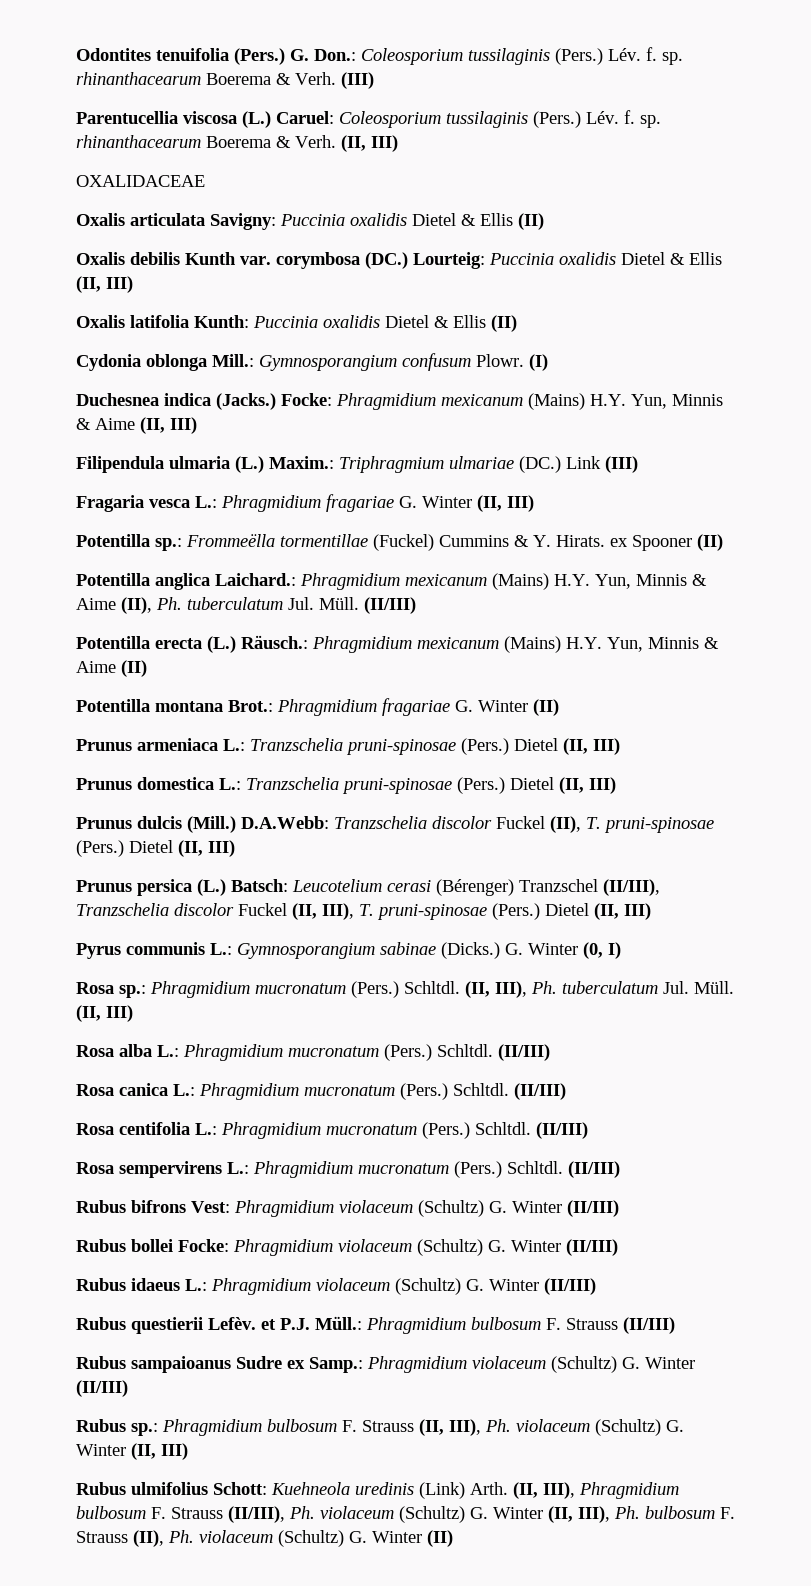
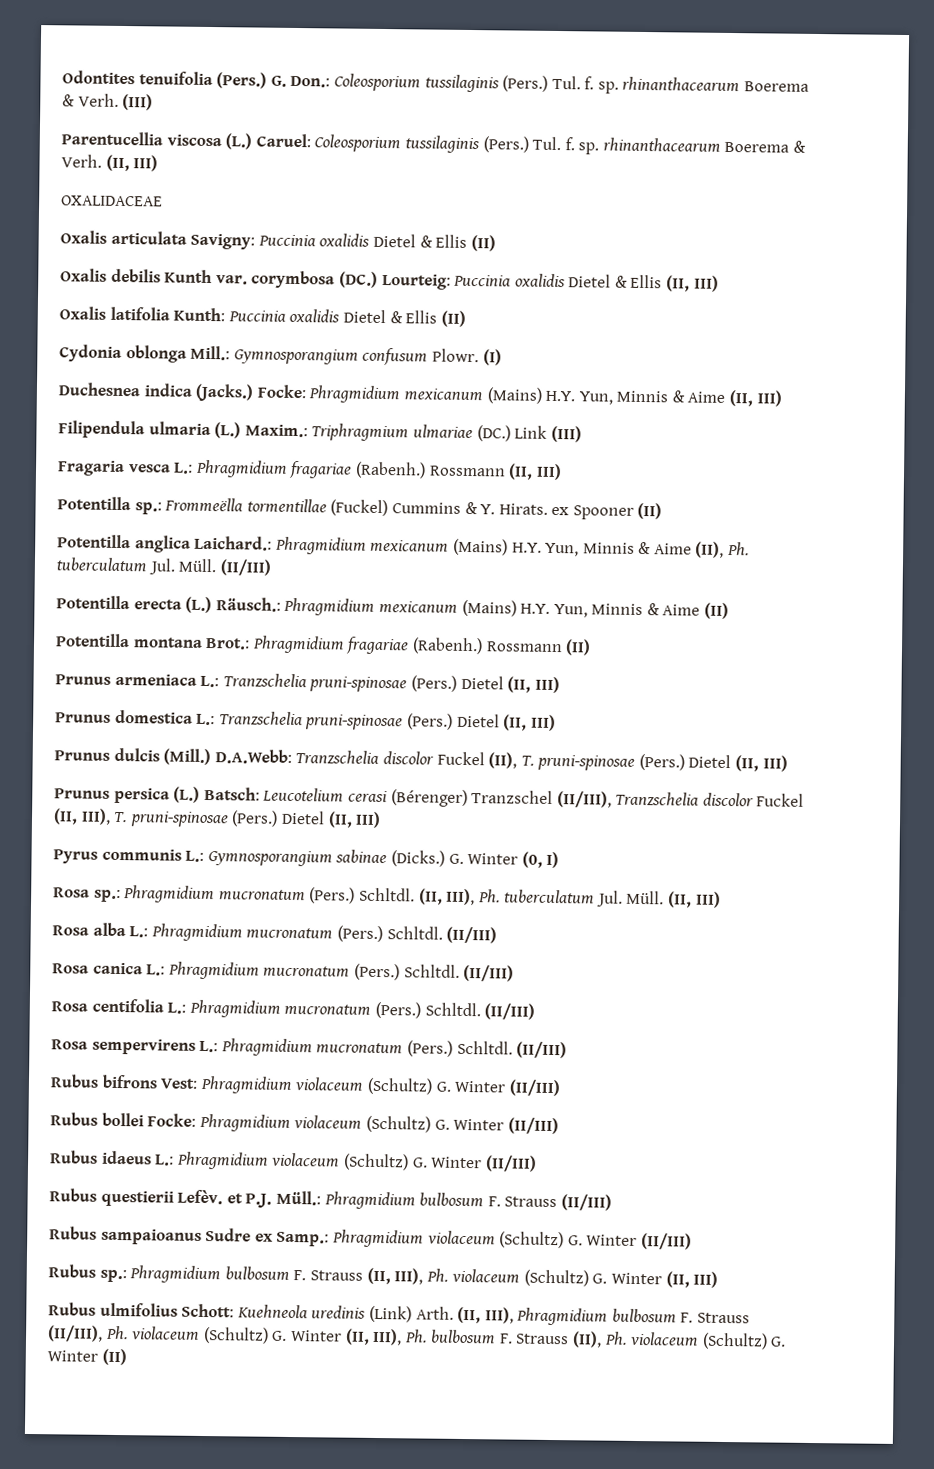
[608,48,641,61] Lév. -> [551,75,581,90] Tul.
[586,111,619,124] Lév. -> [532,136,562,151] Tul.
[399,496,472,508] G. Winter -> [354,461,506,479] (Rabenh.) Rossmann
[455,700,528,712] G. Winter -> [411,637,563,655] (Rabenh.) Rossmann

